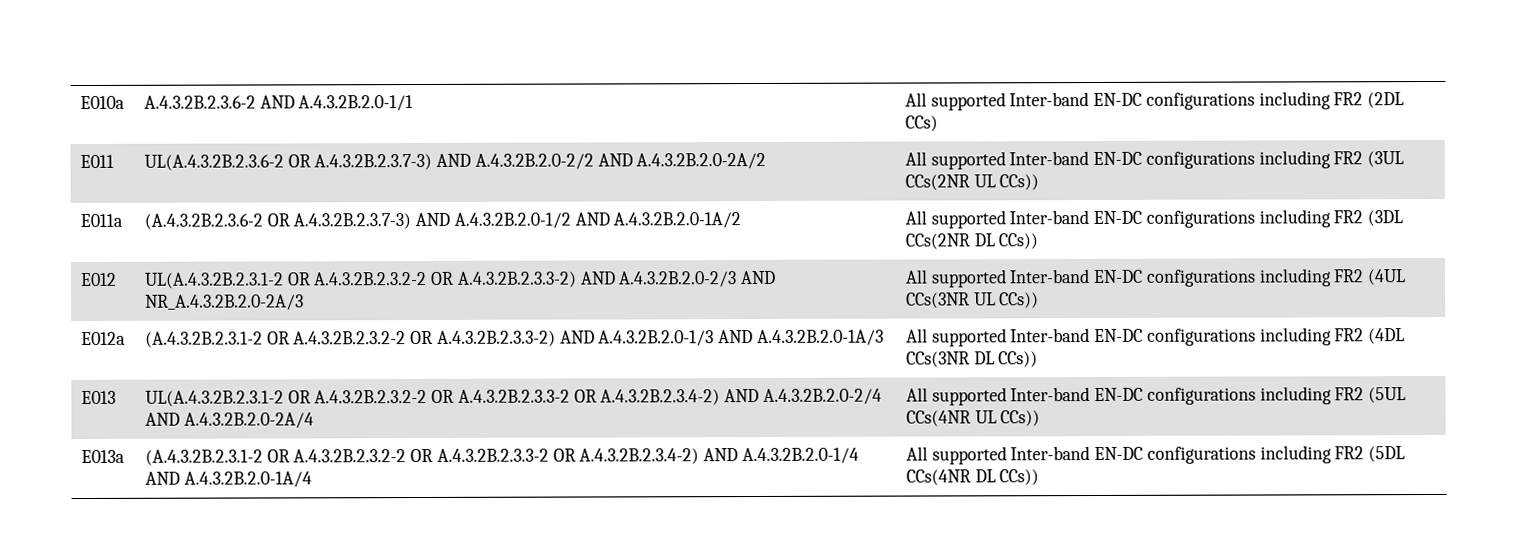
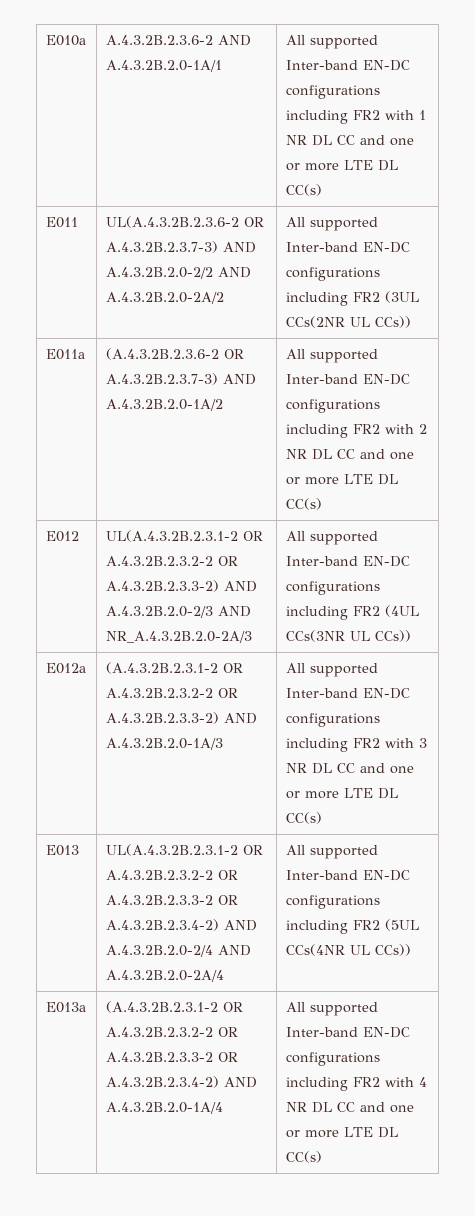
[298,95,414,112] [905,91,1405,111] [905,115,939,132] A.4.3.2B.2.0-1/1 | All supported Inter-band EN-DC configurations including FR2 (2DL CCs) -> [105,60,222,72] [285,35,378,49] [285,60,410,71] [285,85,380,99] [285,110,426,124] [285,135,414,146] [285,160,398,171] [285,184,322,196] A.4.3.2B.2.0-1A/1 | All supported Inter-band EN-DC configurations including FR2 with 1 NR DL CC and one or more LTE DL CC(s)
[453,212,610,229] A.4.3.2B.2.0-1/2 AND -> (256, 379) none
[1367,210,1404,227] [905,233,1039,250] (3DL CCs(2NR DL CCs)) -> [384,424,427,434] [285,449,414,460] [285,474,398,485] [285,498,322,510] with 2 NR DL CC and one or more LTE DL CC(s)
[598,330,754,347] A.4.3.2B.2.0-1/3 AND -> (257, 718) none
[1368,328,1406,345] [906,351,1039,368] (4DL CCs(3NR DL CCs)) -> [384,738,427,748] [285,763,414,774] [285,788,398,799] [285,812,322,824] with 3 NR DL CC and one or more LTE DL CC(s)
[741,447,859,465] [145,471,181,485] A.4.3.2B.2.0-1/4 AND -> (257, 1082) none
[1368,446,1406,463] [906,469,1040,486] (5DL CCs(4NR DL CCs)) -> [384,1077,427,1087] [285,1102,414,1113] [285,1127,398,1138] [285,1151,322,1163] with 4 NR DL CC and one or more LTE DL CC(s)

